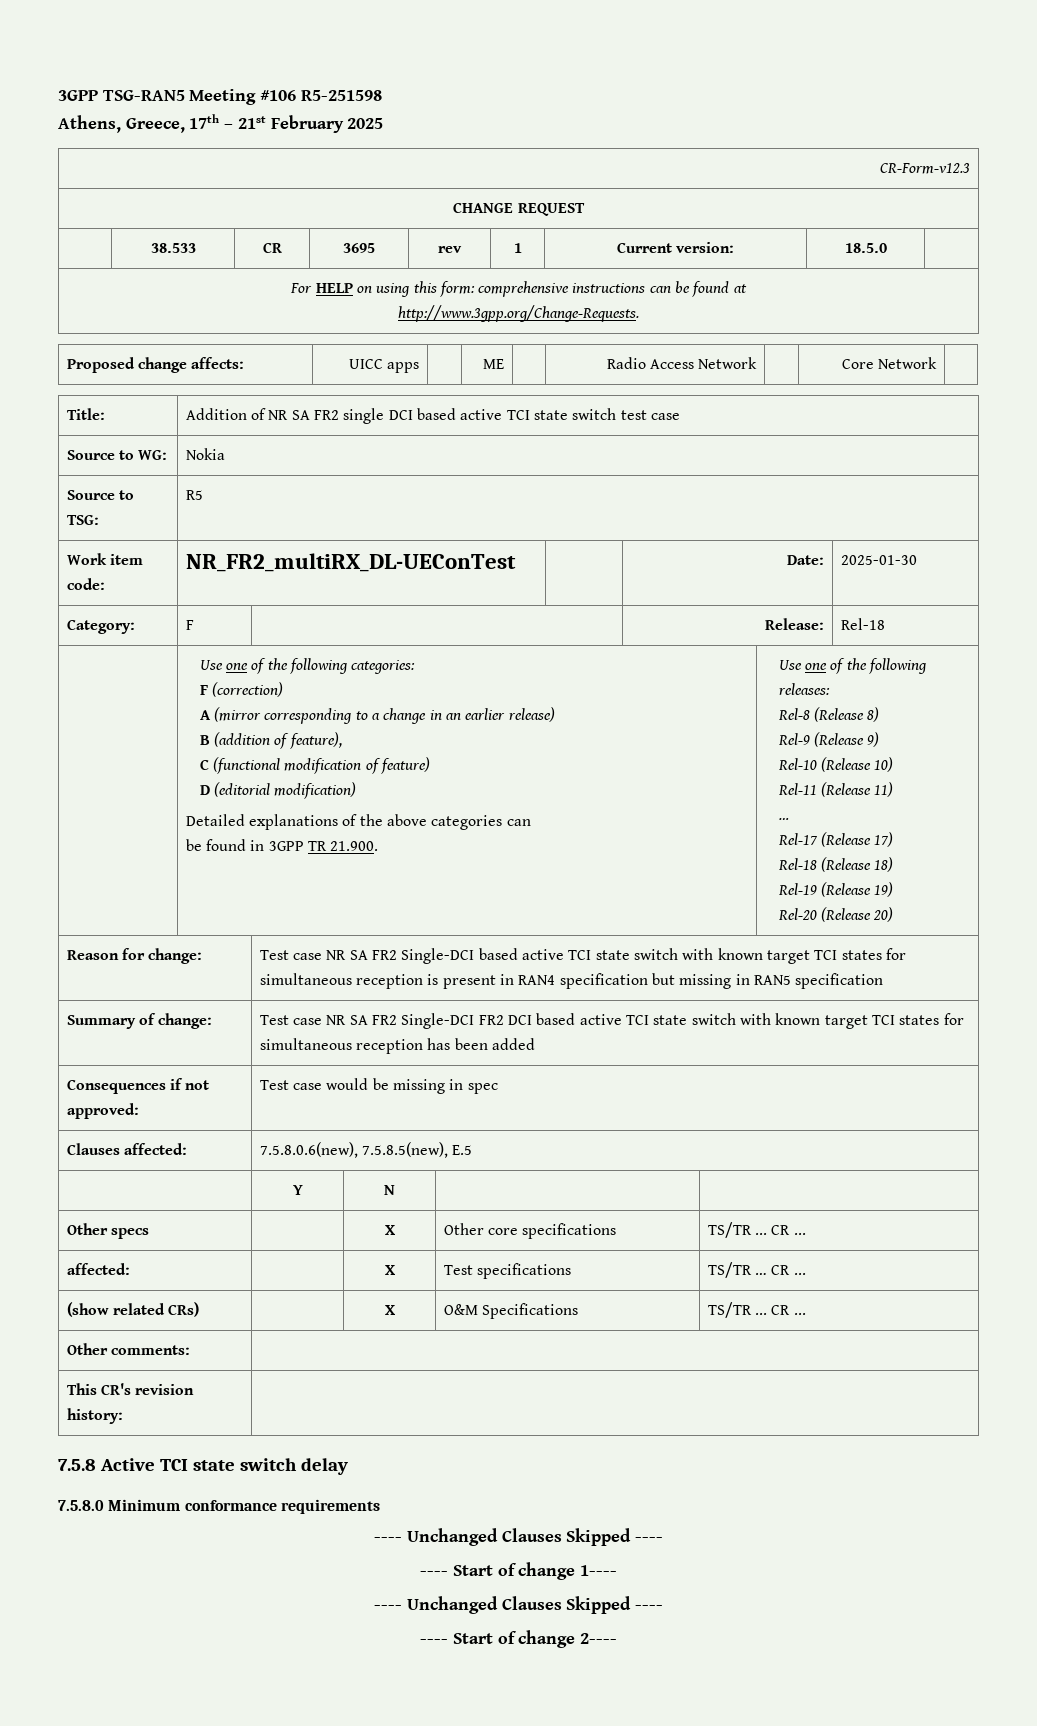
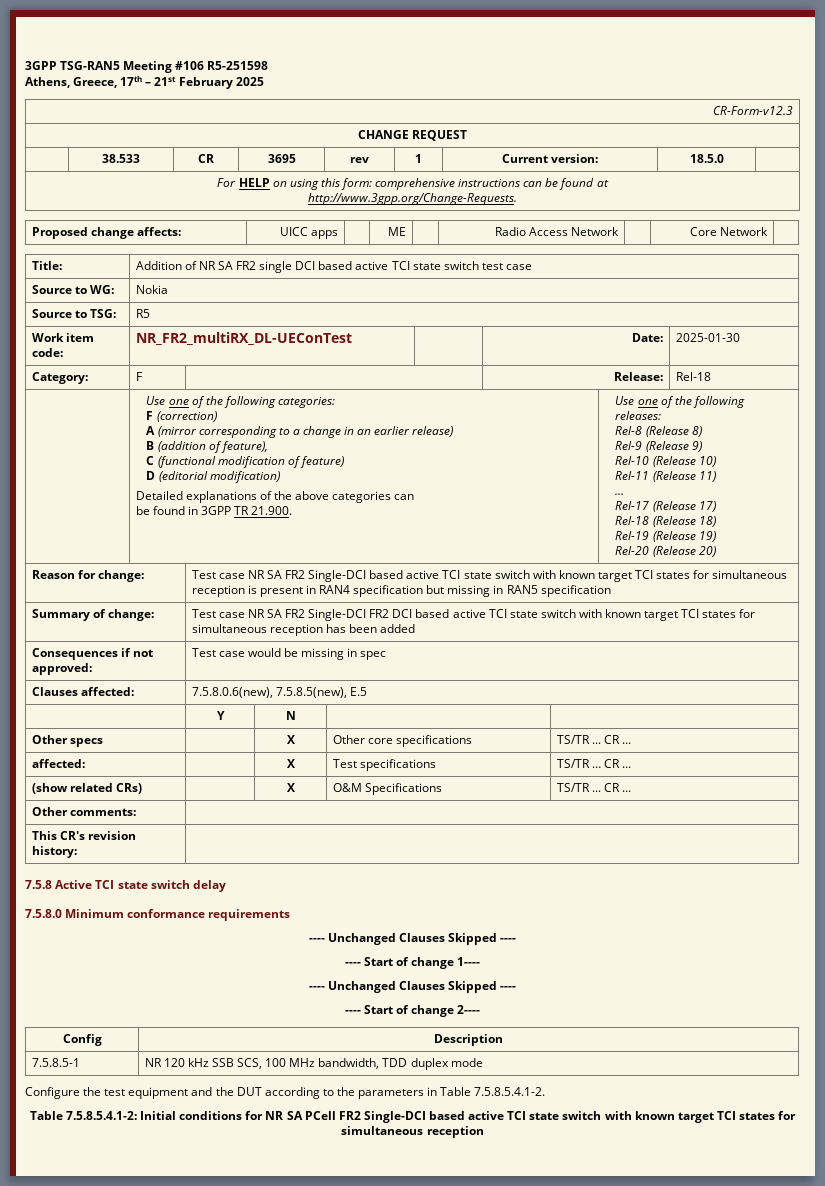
(617, 1638) none -> [62,1034,102,1046] [434,1034,503,1046] [31,1058,80,1067] [144,1058,483,1070] [25,1087,546,1099] [29,1111,797,1123] [341,1126,484,1138] // Config | Description // 7.5.8.5-1 | NR 120 kHz SSB SCS, 100 MHz bandwidth, TDD duplex mode // Configure the test equipment and the DUT according to the parameters in Table 7.5.8.5.4.1-2. // Table 7.5.8.5.4.1-2: Initial conditions for NR SA PCell FR2 Single-DCI based active TCI state switch with known target TCI states for simultaneous reception

